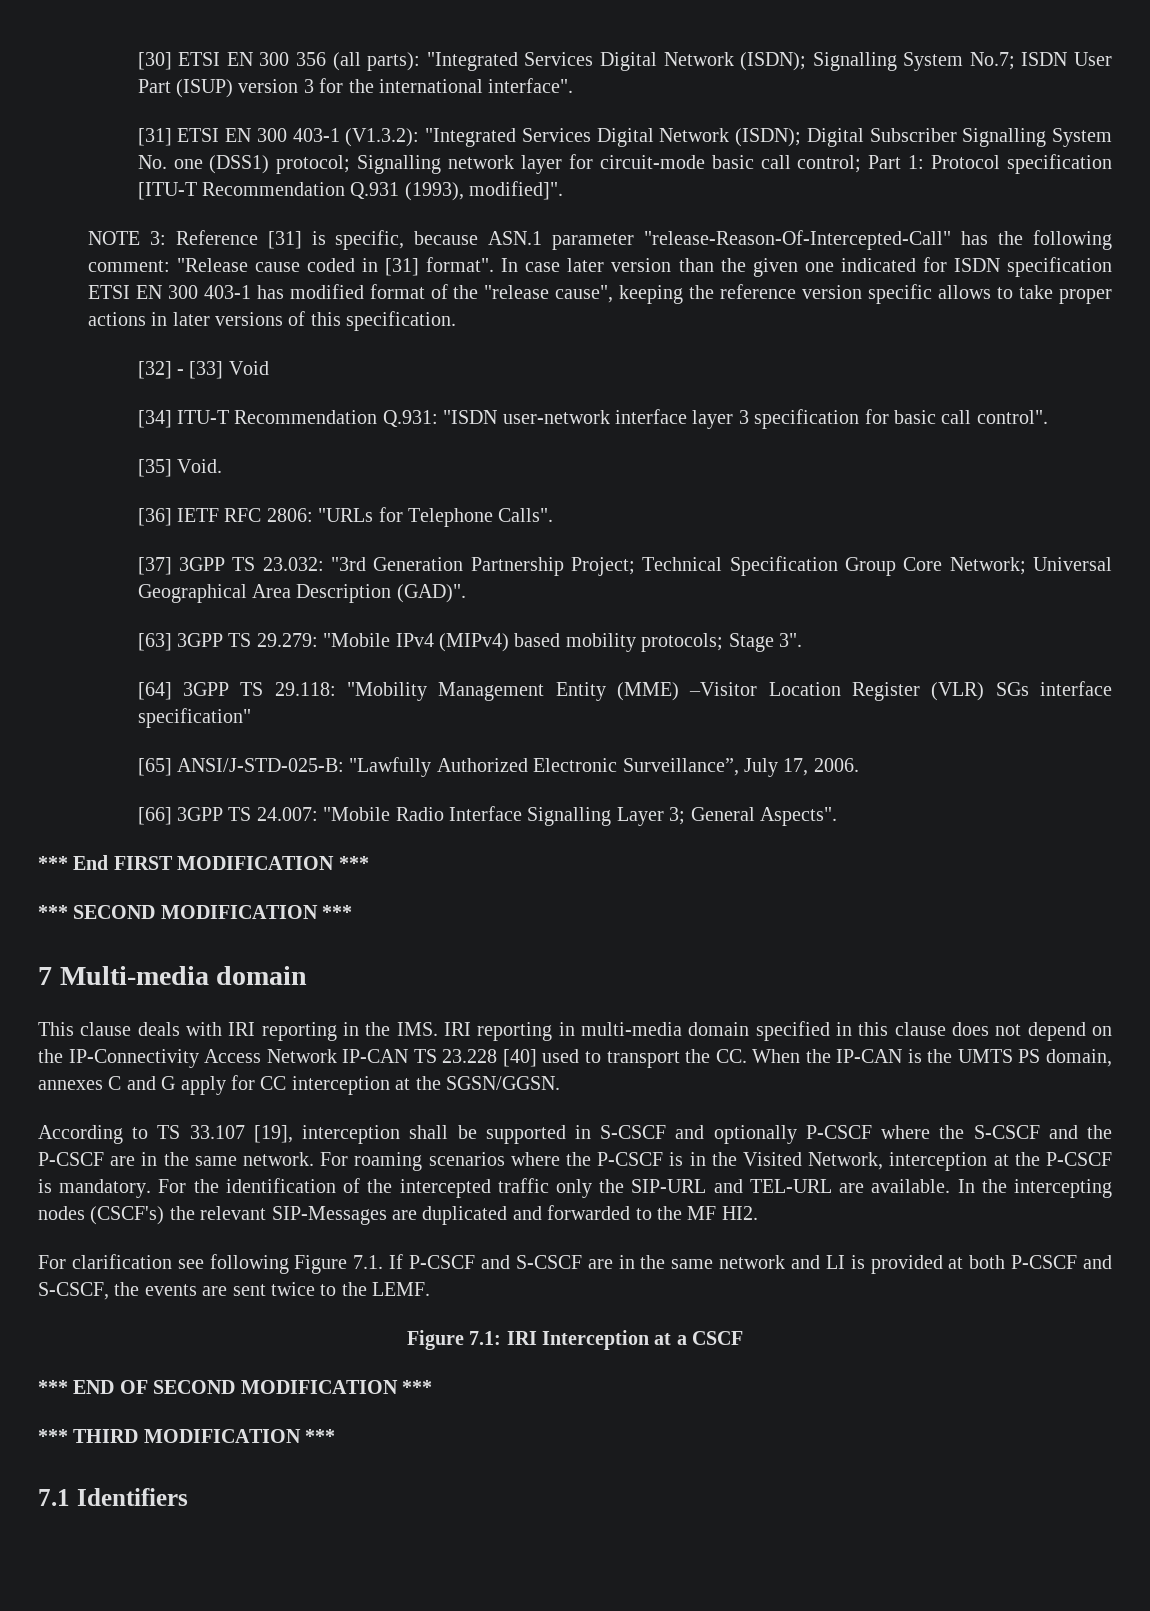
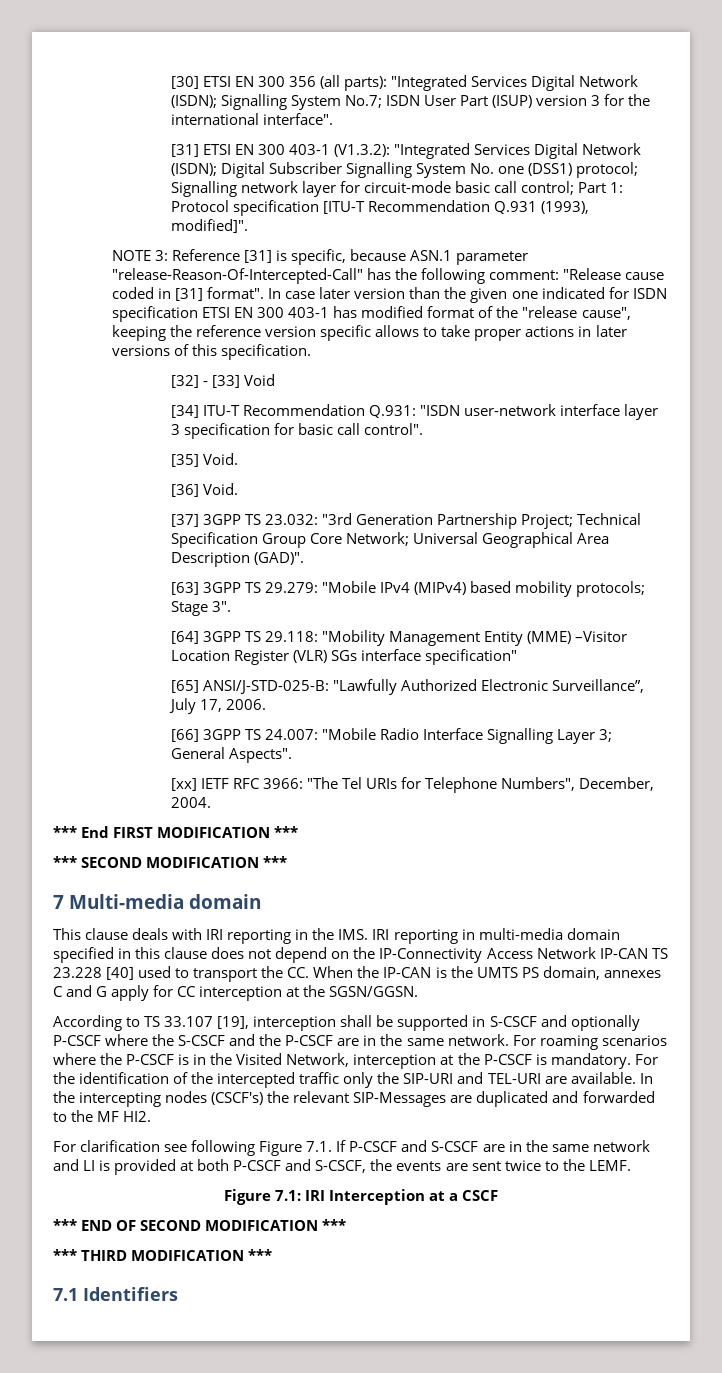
[177,507,554,527] IETF RFC 2806: "URLs for Telephone Calls". -> [202,483,238,495] Void.
(838, 816) none -> [170,777,655,793] [170,797,211,808] // [xx] IETF RFC 3966: "The Tel URIs for Telephone Numbers", December, 2004.
[631,1179,832,1193] SIP-URL and TEL-URL -> [403,1072,541,1084] SIP-URI and TEL-URI

